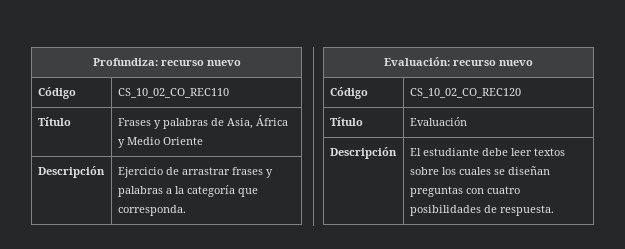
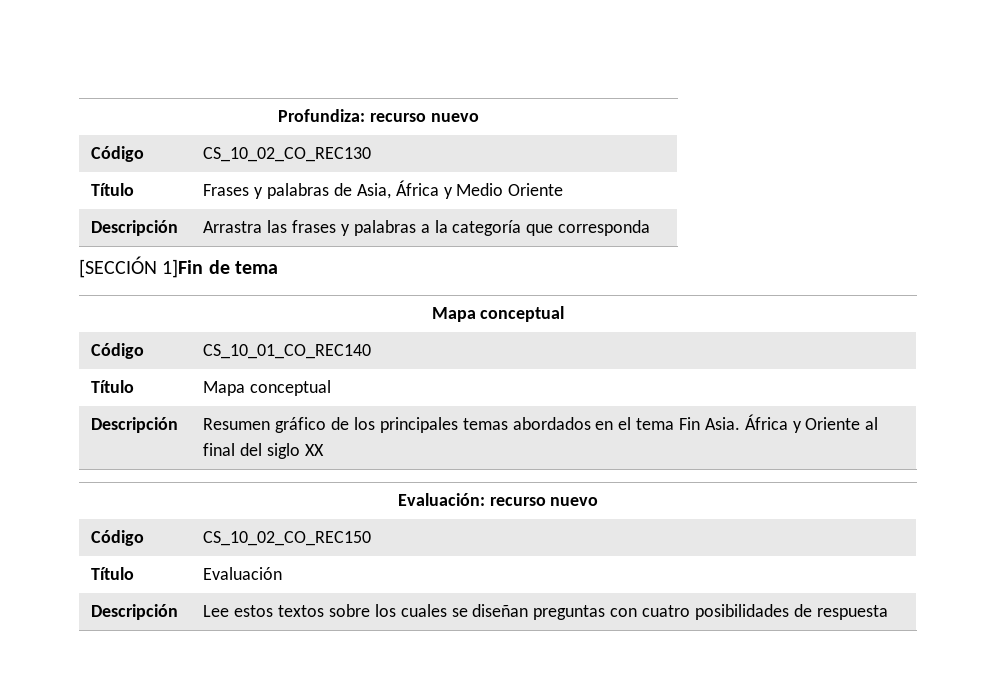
[117,88,229,98] CS_10_02_CO_REC110 -> [203,147,372,162] CS_10_02_CO_REC130
[117,167,230,178] Ejercicio de arrastrar -> [203,220,288,233] Arrastra las
[117,205,186,216] corresponda. -> [558,220,651,236] [79,256,279,278] [431,306,565,322] [91,343,145,359] [203,344,372,359] [91,380,135,393] [203,380,332,396] [91,417,179,433] [203,414,879,433] [203,443,324,459] corresponda // [SECCIÓN 1]Fin de tema // Mapa conceptual // Código | CS_10_01_CO_REC140 // Título | Mapa conceptual // Descripción | Resumen gráfico de los principales temas abordados en el tema Fin Asia. África y Oriente al final del siglo XX
[409,88,521,98] CS_10_02_CO_REC120 -> [203,531,372,546] CS_10_02_CO_REC150
[409,148,532,156] El estudiante debe leer -> [203,605,274,617] Lee estos
[499,205,554,216] respuesta. -> [816,605,888,620] respuesta

